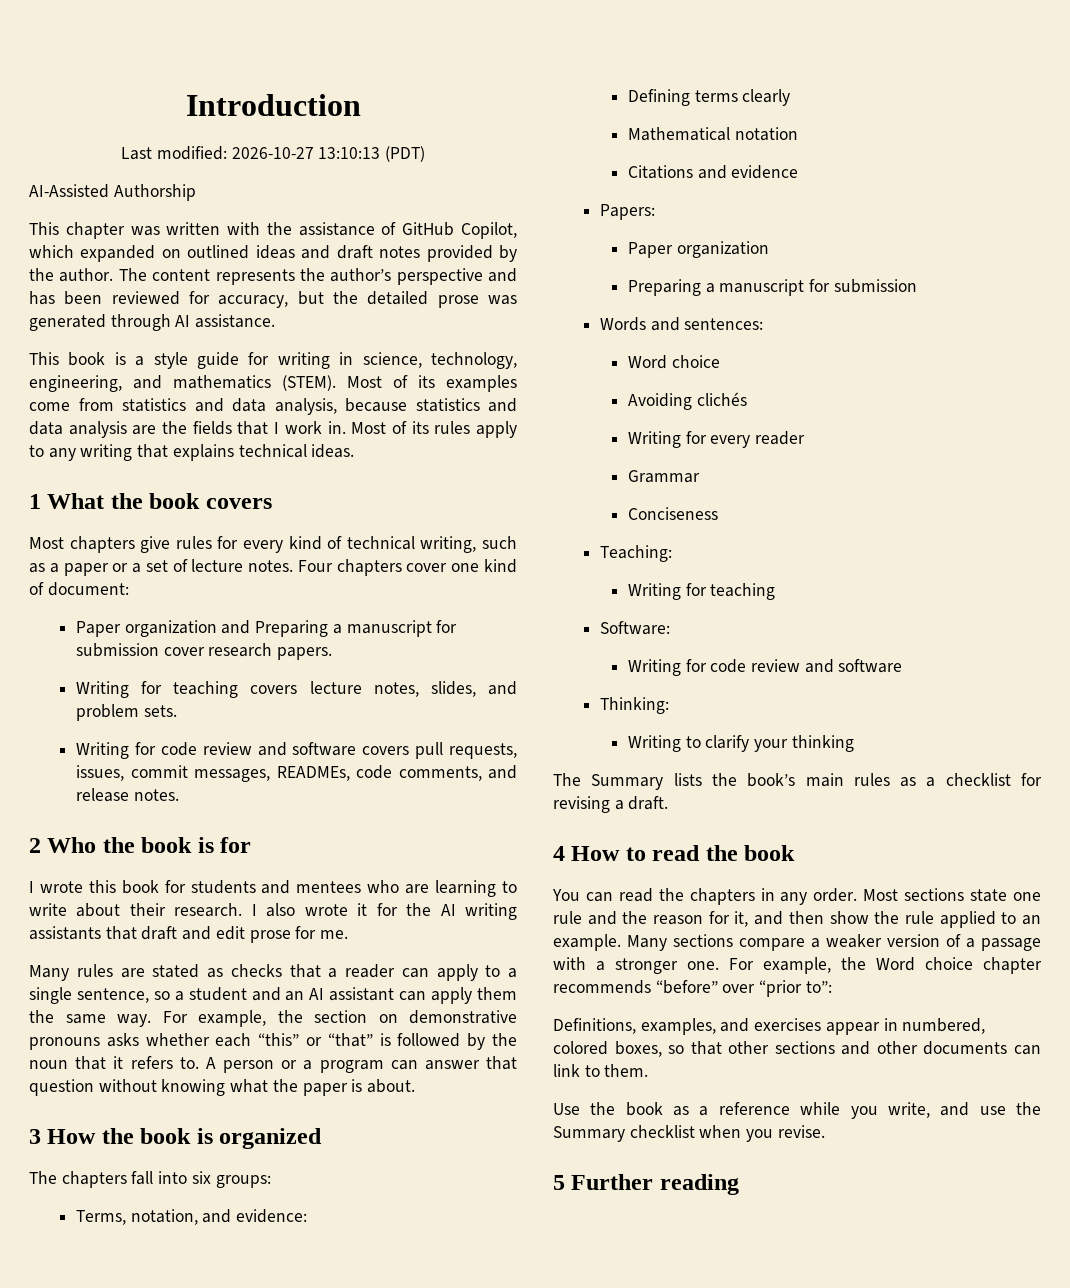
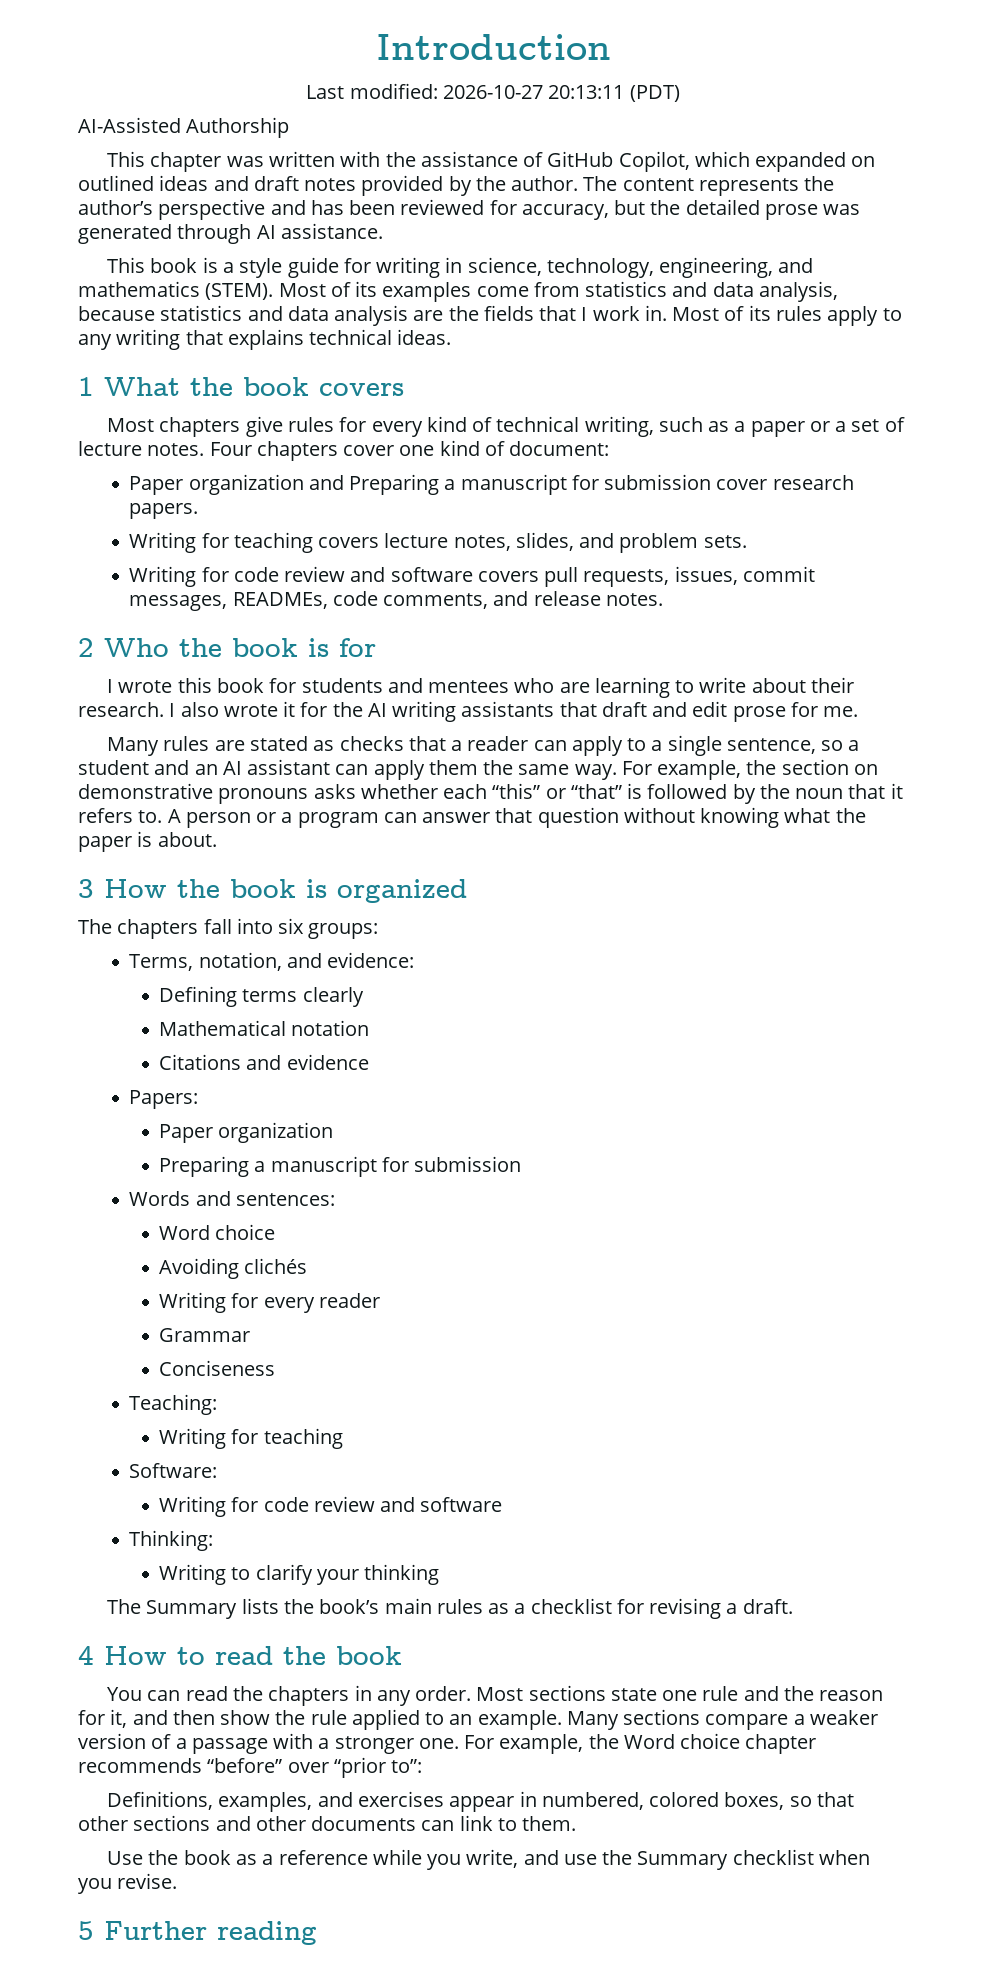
[318,147,381,159] 13:10:13 -> [548,85,625,99] 20:13:11

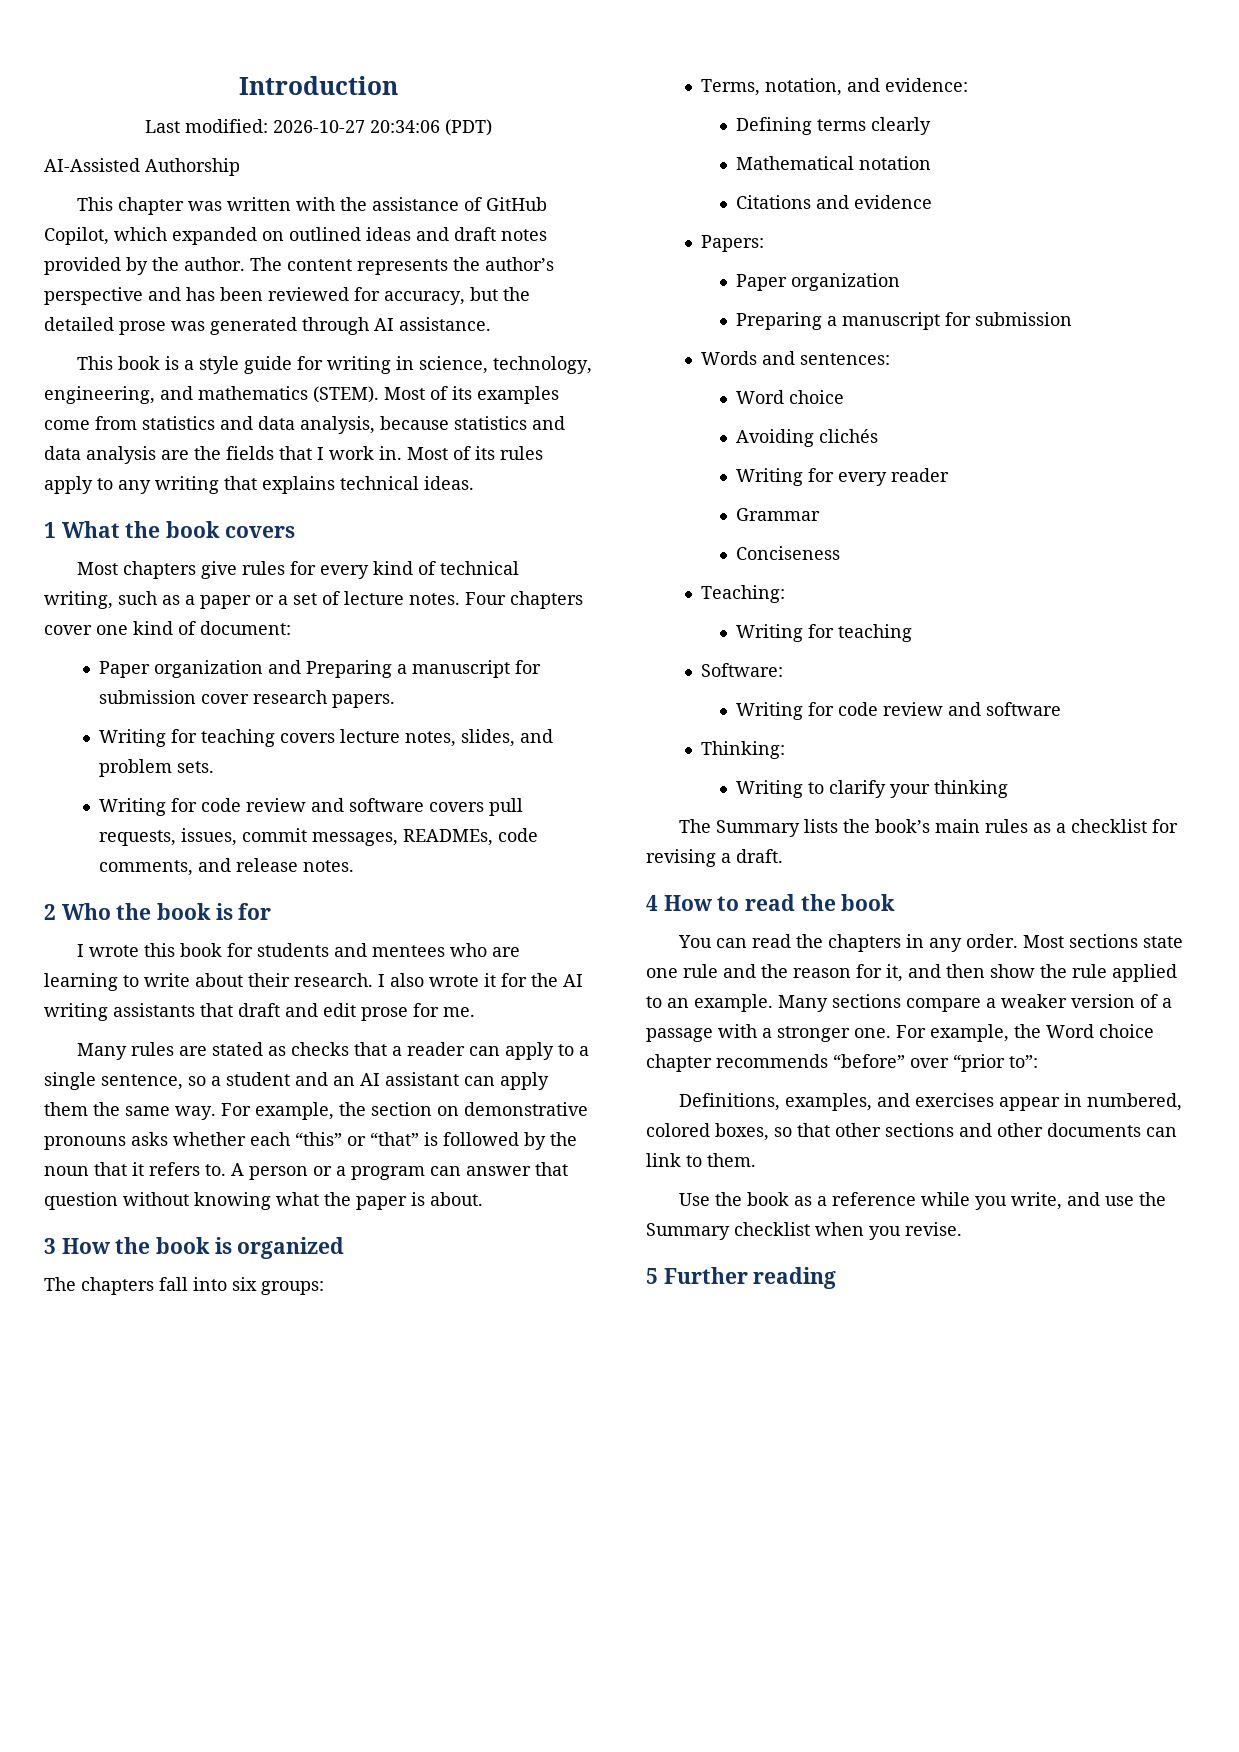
[548,85,625,99] 20:13:11 -> [370,120,440,133] 20:34:06

